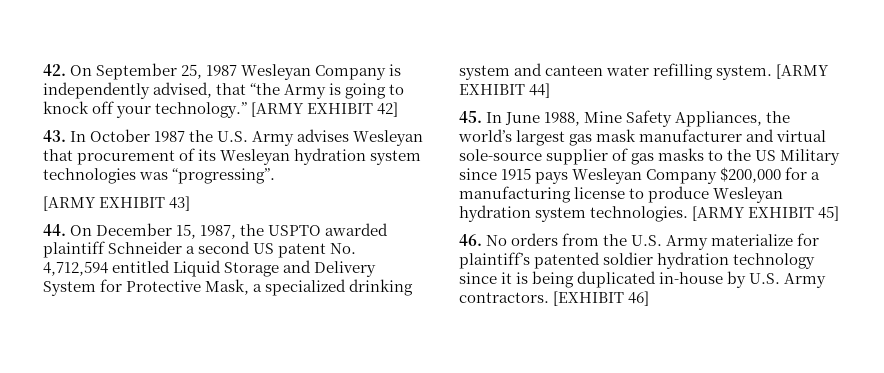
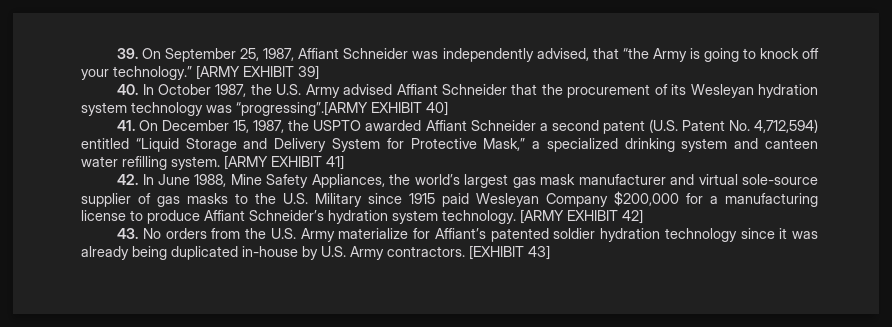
[43,64,66,76] 42. -> [117,48,139,59] 39.
[206,64,402,80] 1987 Wesleyan Company is -> [263,48,439,61] 1987, Affiant Schneider was
[377,102,399,117] [43,130,66,142] 42] // 43. -> [298,65,319,80] [117,84,139,95] 39] // 40.
[154,129,424,146] [43,149,73,161] 1987 the U.S. Army advises Wesleyan that -> [215,84,563,98] 1987, the U.S. Army advised Affiant Schneider that the
[43,168,276,184] [43,196,191,211] [43,224,66,236] technologies was “progressing”. // [ARMY EXHIBIT 43] // 44. -> [131,101,448,116] [117,120,136,131] technology was “progressing”.[ARMY EXHIBIT 40] // 41.
[43,241,105,258] plaintiff -> [425,120,467,131] Affiant
[253,243,357,258] [43,260,222,277] US patent No. 4,712,594 entitled Liquid -> [602,119,818,134] [81,138,179,152] patent (U.S. Patent No. 4,712,594) entitled “Liquid
[205,279,250,295] Mask, -> [483,138,526,151] Mask,”
[529,83,551,98] [459,111,482,123] 44] // 45. -> [326,155,344,170] [117,174,139,185] 41] // 42.
[755,150,777,161] US -> [283,193,308,204] U.S.
[535,172,569,184] pays -> [442,193,469,207] paid
[713,187,784,203] [459,205,840,222] [459,234,482,246] Wesleyan hydration system technologies. [ARMY EXHIBIT 45] // 46. -> [204,209,643,224] [117,228,139,239] Affiant Schneider’s hydration system technology. [ARMY EXHIBIT 42] // 43.
[459,252,530,269] plaintiff’s -> [434,228,486,239] Affiant’s
[516,272,529,284] is -> [791,231,818,239] [81,246,129,260] was already
[628,291,650,306] 46] -> [528,245,550,260] 43]

